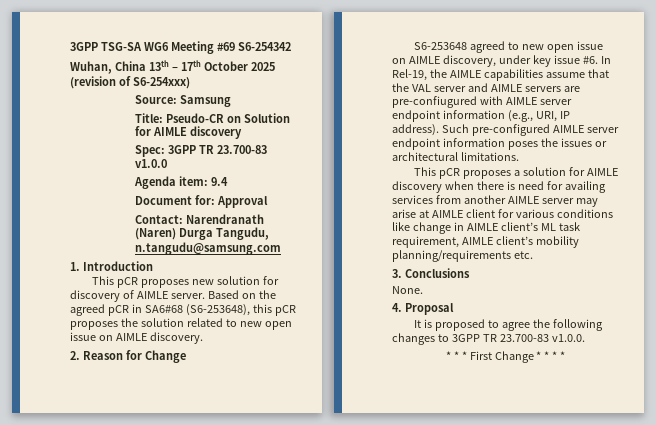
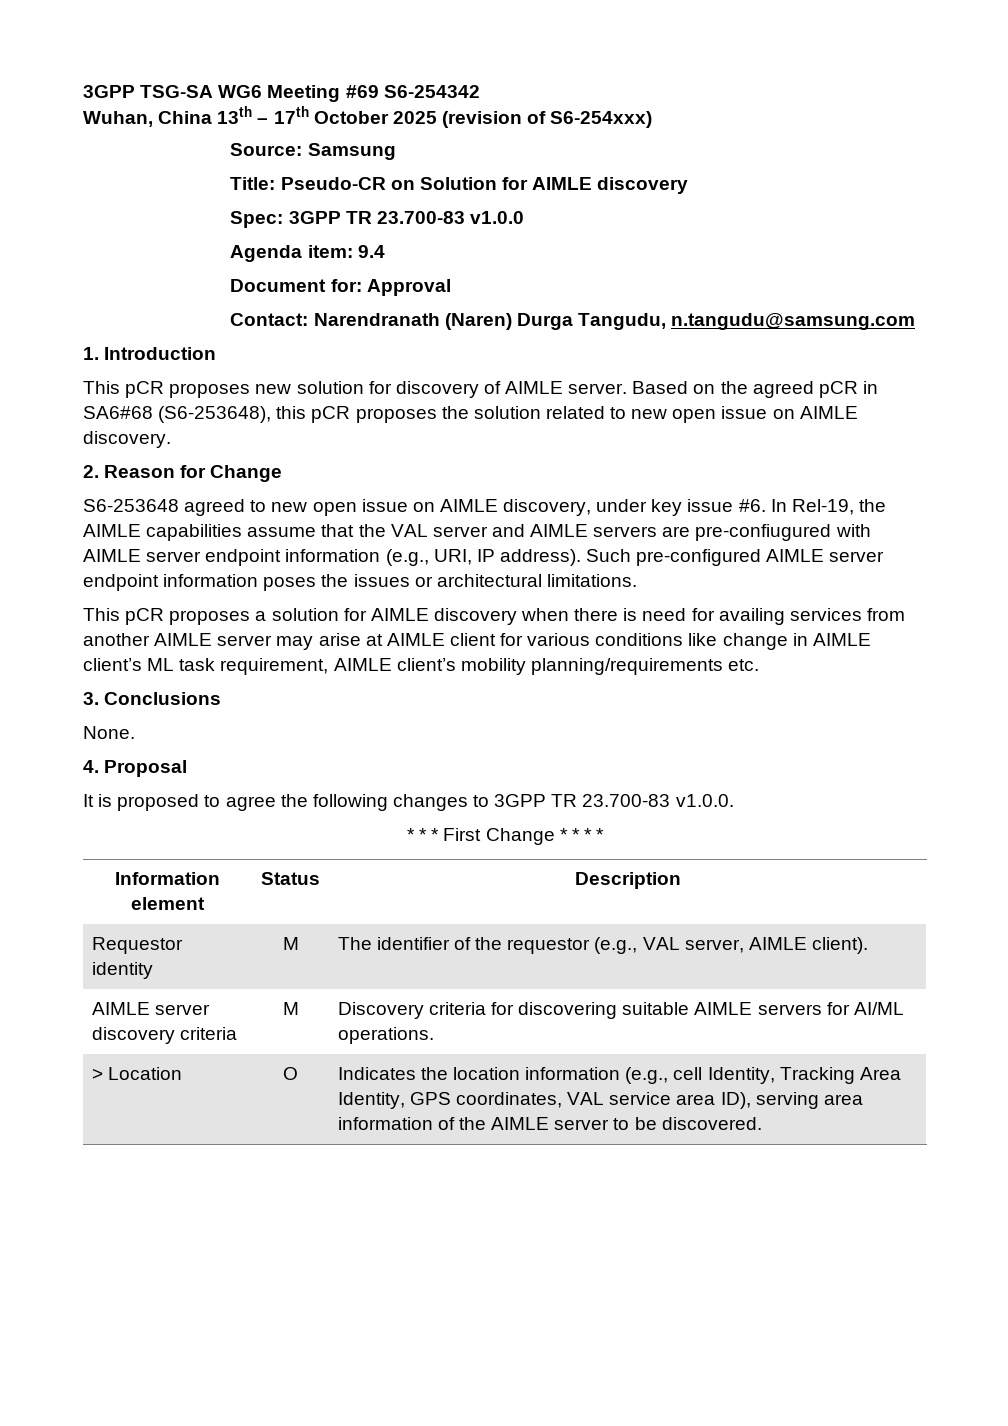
(566, 355) none -> [115,872,220,885] [131,897,205,910] [261,872,320,885] [575,872,681,889] [91,937,183,954] [91,962,153,979] [282,937,299,950] [337,937,868,954] [91,1002,210,1015] [91,1027,237,1044] [282,1002,299,1015] [337,1002,904,1019] [337,1027,434,1044] [91,1067,182,1080] [283,1067,298,1080] [337,1067,901,1084] [337,1092,863,1109] [337,1117,762,1130] // Information element | Status | Description // Requestor identity | M | The identifier of the requestor (e.g., VAL server, AIMLE client). // AIMLE server discovery criteria | M | Discovery criteria for discovering suitable AIMLE servers for AI/ML operations. // > Location | O | Indicates the location information (e.g., cell Identity, Tracking Area Identity, GPS coordinates, VAL service area ID), serving area information of the AIMLE server to be discovered.

